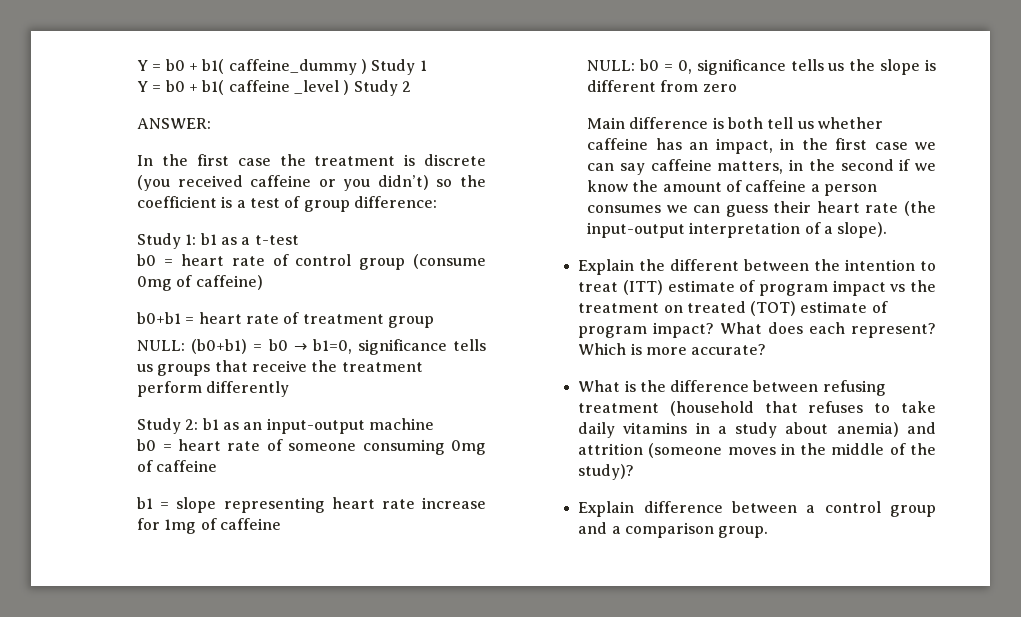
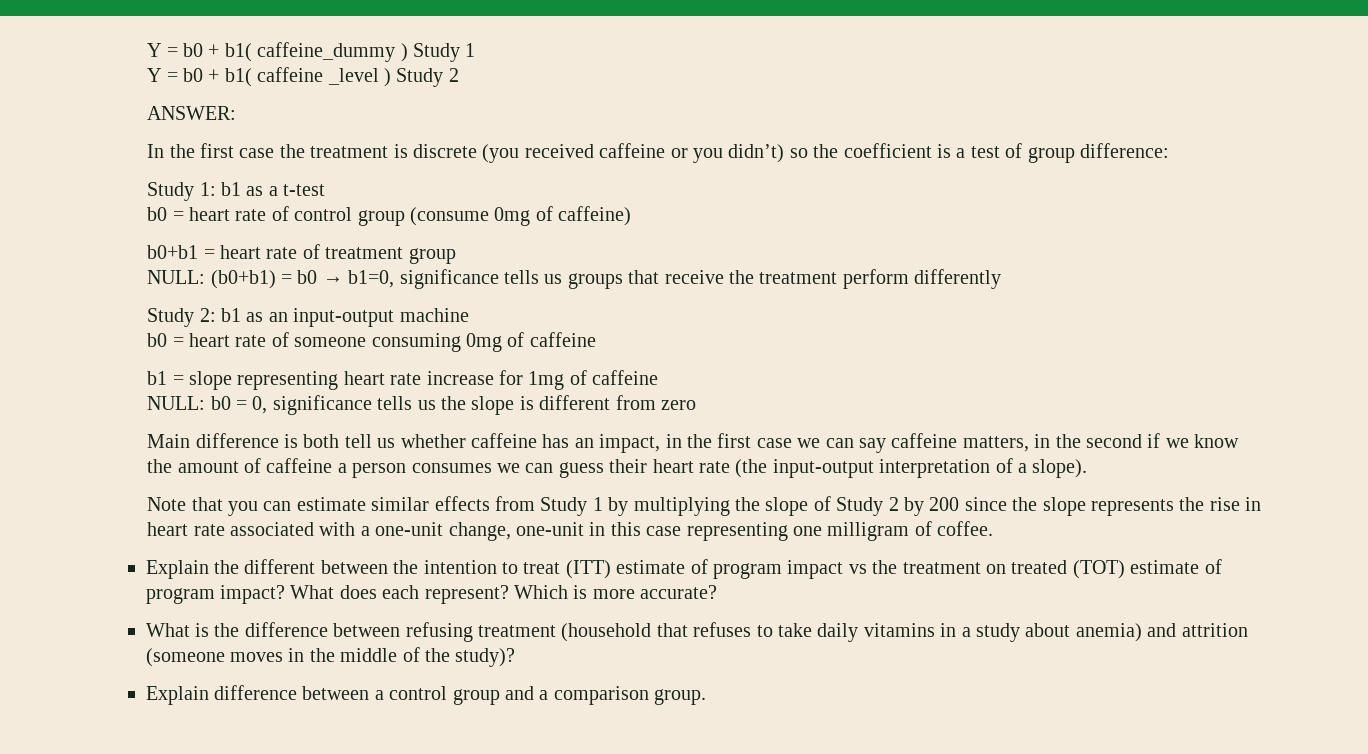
(888, 230) none -> [147,496,1262,516] [147,521,994,541] // Note that you can estimate similar effects from Study 1 by multiplying the slope of Study 2 by 200 since the slope represents the rise in heart rate associated with a one-unit change, one-unit in this case representing one milligram of coffee.

